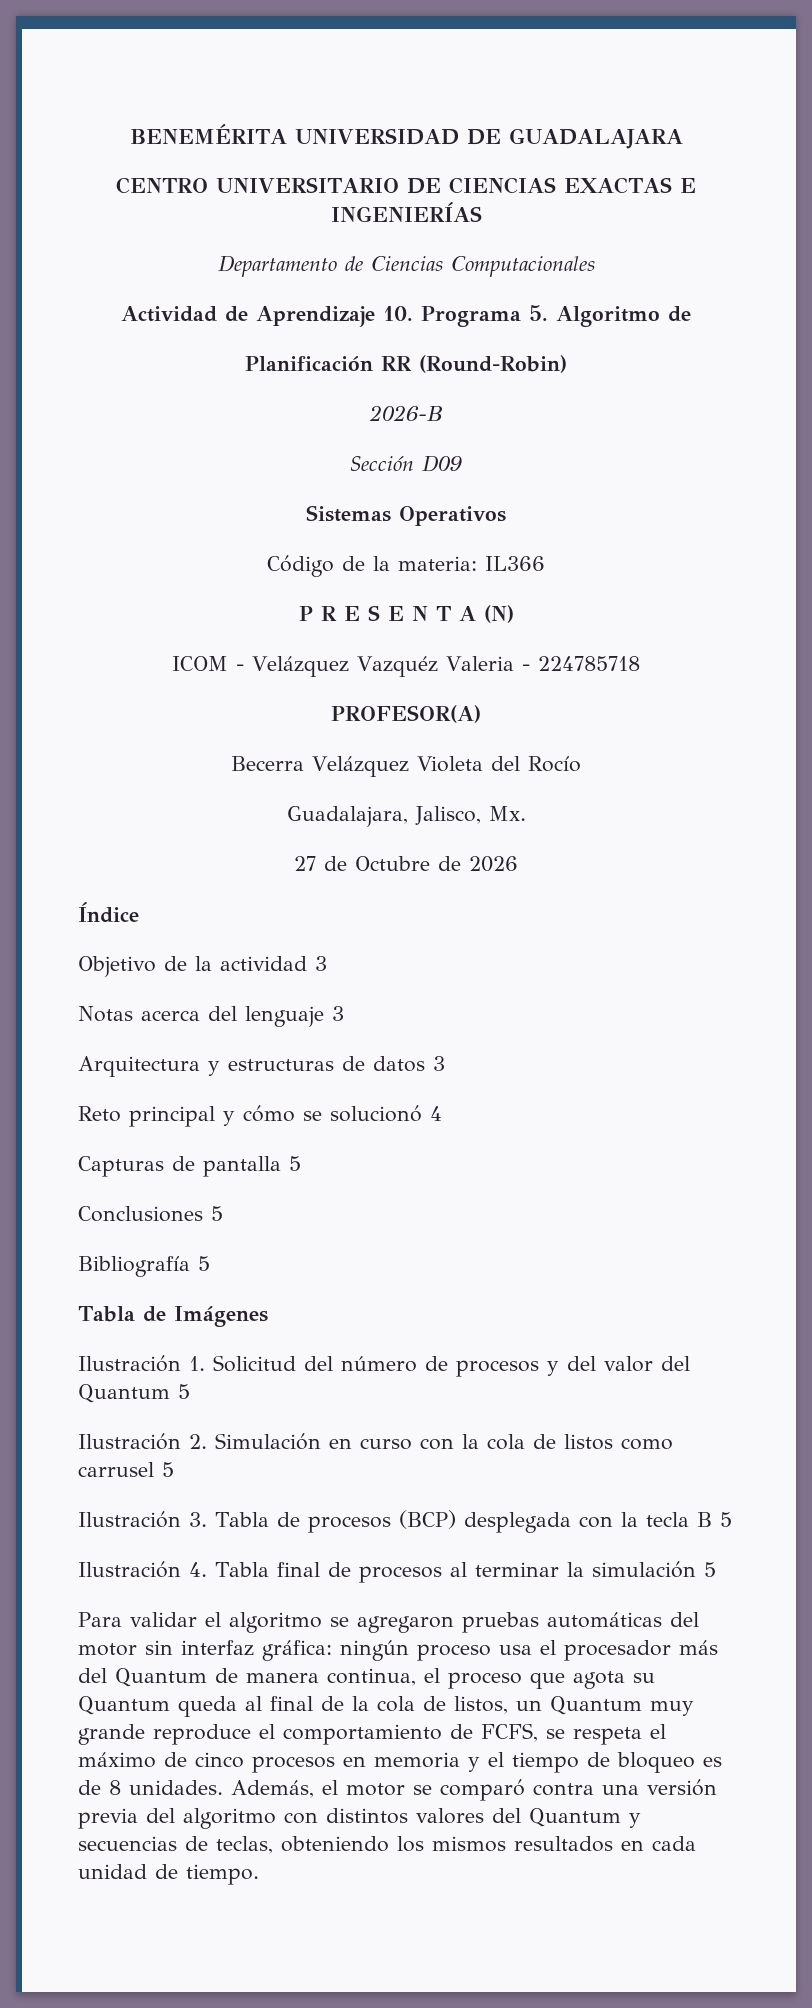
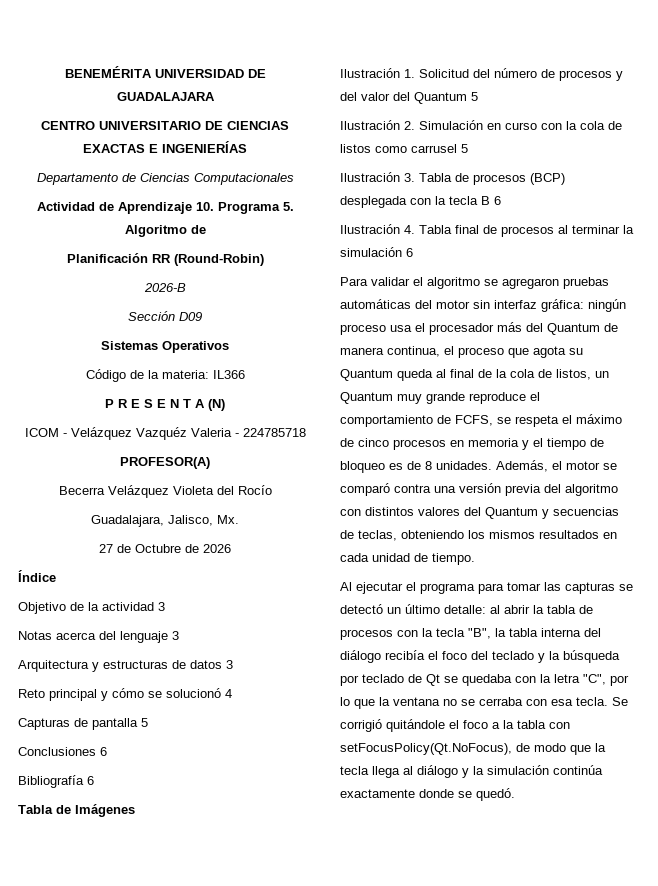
[211,1206,223,1221] 5 -> [100,747,107,756] 6
[198,1256,210,1271] 5 -> [87,776,94,785] 6
[719,1512,732,1527] 5 -> [494,196,501,205] 6
[703,1562,716,1577] 5 -> [406,248,413,257] 6
(259, 1874) none -> [340,582,633,594] [340,604,593,614] [340,628,601,640] [340,650,620,663] [340,674,629,686] [340,697,628,709] [340,719,570,732] [340,743,606,755] [340,765,603,778] [340,788,515,801] // Al ejecutar el programa para tomar las capturas se detectó un último detalle: al abrir la tabla de procesos con la tecla "B", la tabla interna del diálogo recibía el foco del teclado y la búsqueda por teclado de Qt se quedaba con la letra "C", por lo que la ventana no se cerraba con esa tecla. Se corrigió quitándole el foco a la tabla con setFocusPolicy(Qt.NoFocus), de modo que la tecla llega al diálogo y la simulación continúa exactamente donde se quedó.

